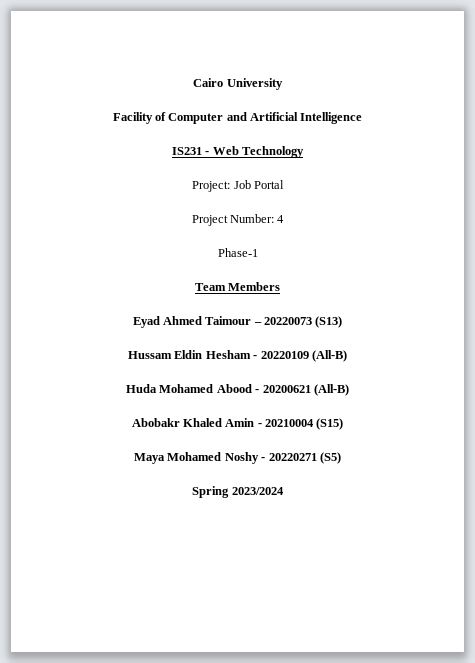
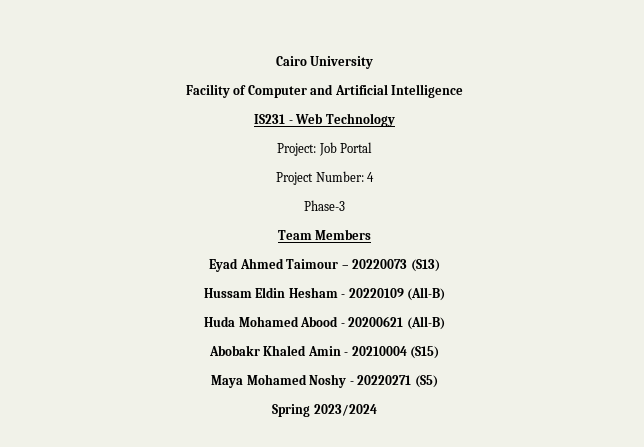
[217,248,258,257] Phase-1 -> [304,200,345,211] Phase-3

